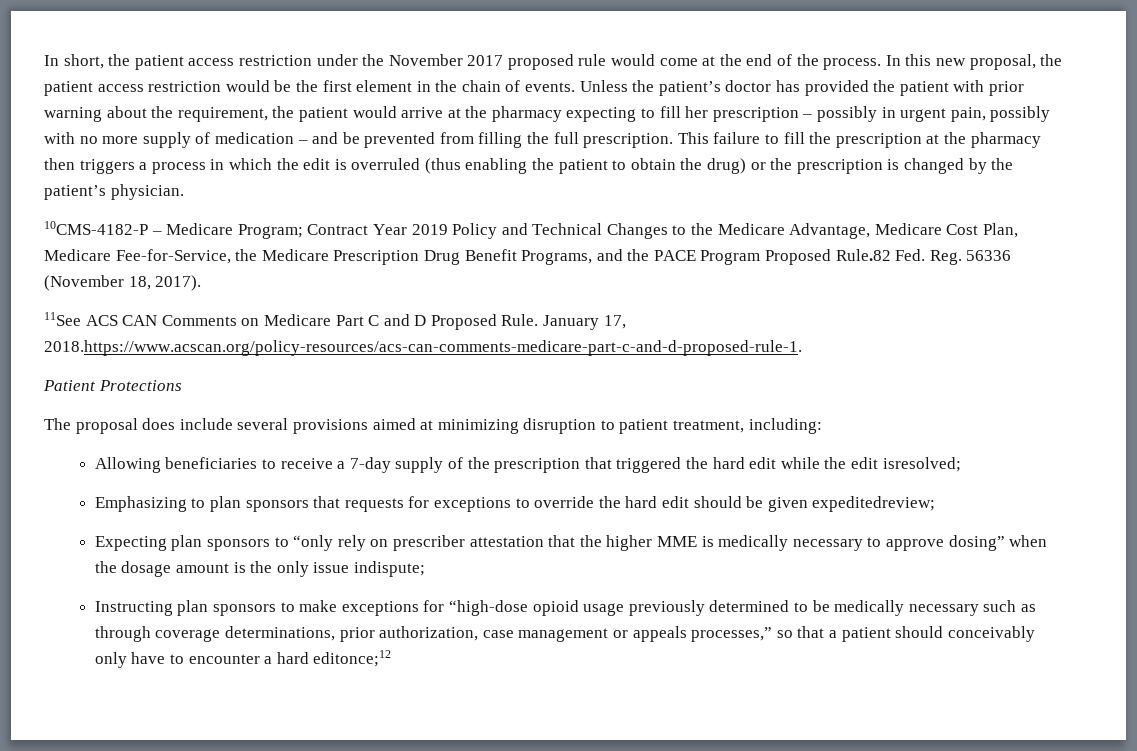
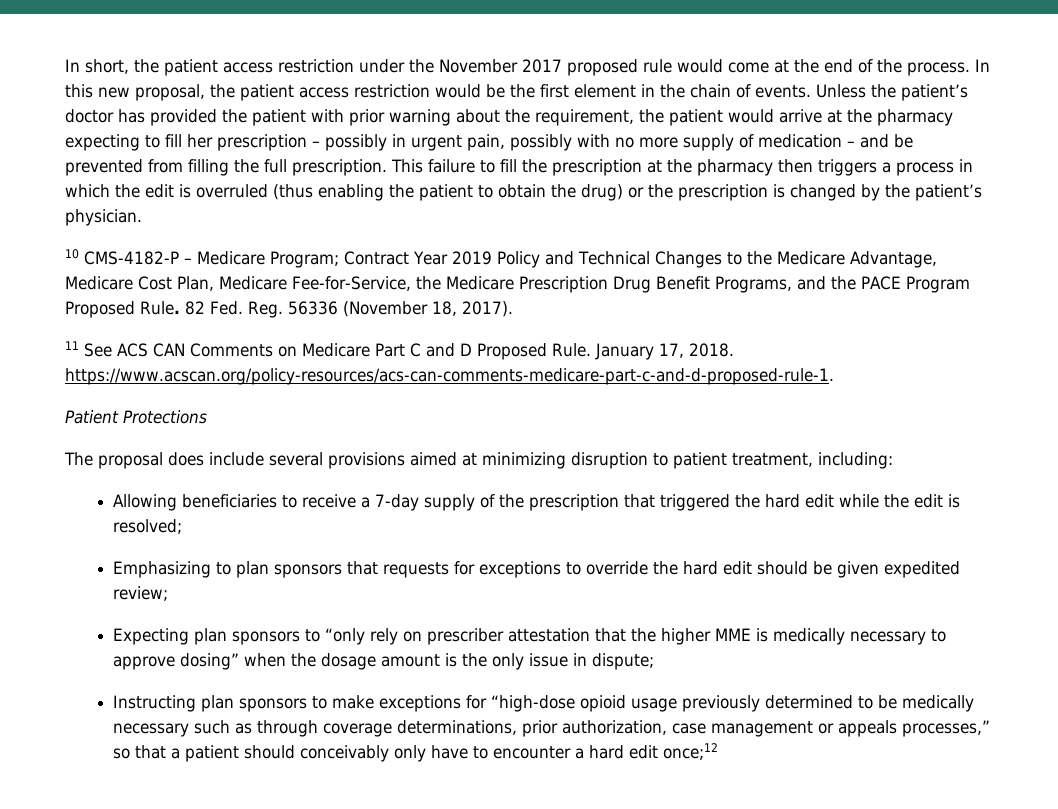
[44,221,148,235] 10CMS-4182-P -> [65,249,179,265] 10 CMS-4182-P
[835,249,891,261] Rule.82 -> [140,301,205,315] Rule. 82
[44,312,81,326] 11See -> [65,341,112,357] 11 See
[44,340,802,356] 2018.https://www.acscan.org/policy-resources/acs-can-comments-medicare-part-c-and-d-proposed-rule-1. -> [689,343,734,357] [65,368,834,385] 2018. https://www.acscan.org/policy-resources/acs-can-comments-medicare-part-c-and-d-proposed-rule-1.
[882,457,961,472] isresolved; -> [947,494,960,508] [112,519,182,534] is resolved;
[812,496,936,512] expeditedreview; -> [883,561,960,578] [112,586,168,601] expedited review;
[354,561,426,577] indispute; -> [572,653,654,670] in dispute;
[313,650,392,667] editonce;12 -> [628,743,718,760] edit once;12

